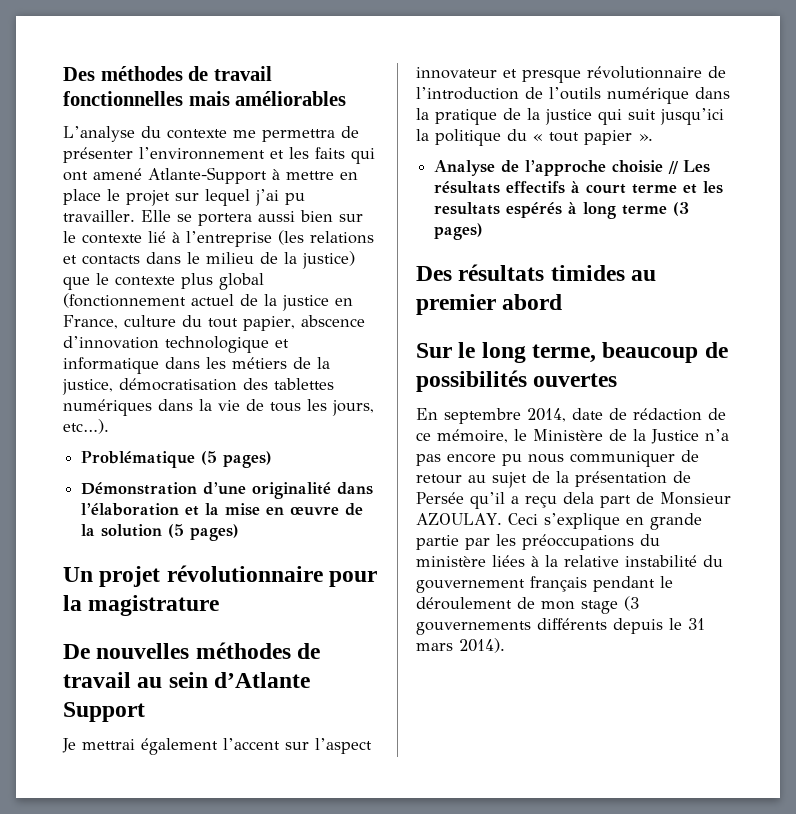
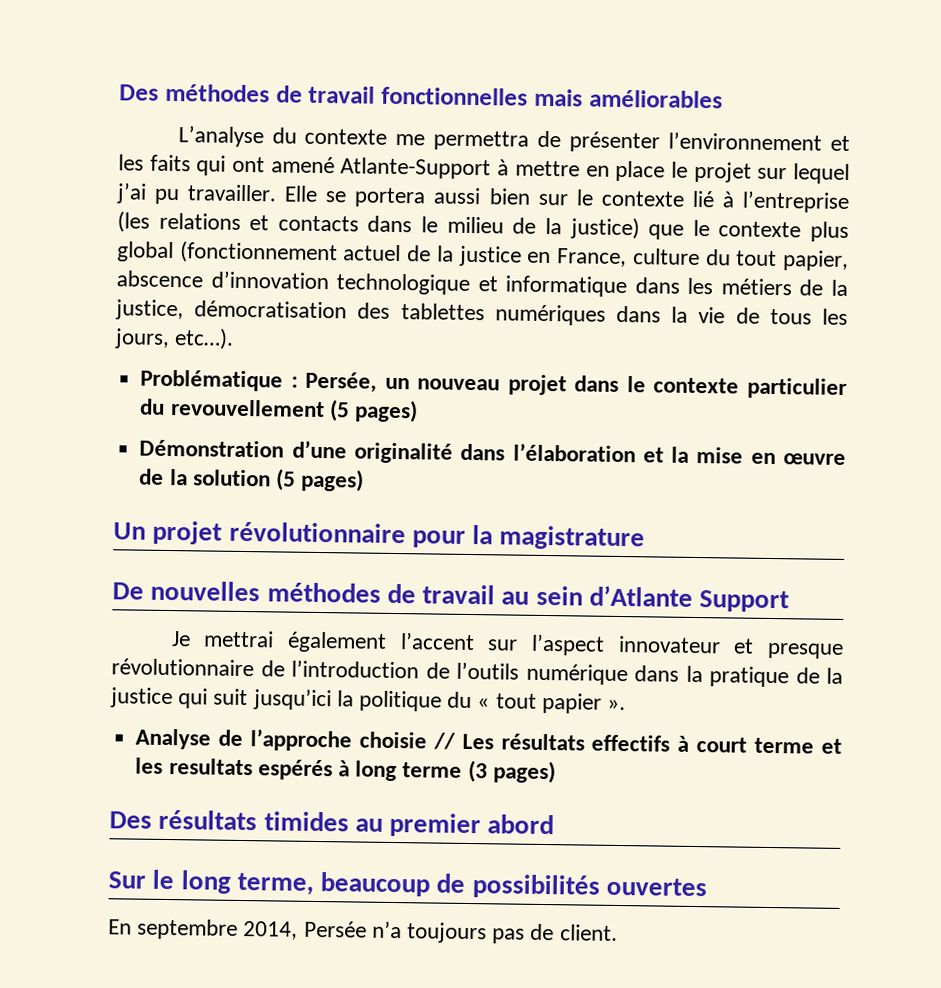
(196, 459) none -> [290,371,848,399] [140,398,325,418] : Persée, un nouveau projet dans le contexte particulier du revouvellement
[572,408,726,421] [416,429,729,444] [416,450,699,467] [416,471,691,488] [416,492,731,509] [416,513,702,530] [416,534,660,550] [416,555,723,567] [416,576,673,593] [416,596,639,614] [416,618,705,635] [416,638,505,653] date de rédaction de ce mémoire, le Ministère de la Justice n’a pas encore pu nous communiquer de retour au sujet de la présentation de Persée qu’il a reçu dela part de Monsieur AZOULAY. Ceci s’explique en grande partie par les préoccupations du ministère liées à la relative instabilité du gouvernement français pendant le déroulement de mon stage (3 gouvernements différents depuis le 31 mars 2014). -> [303,920,618,944] Persée n’a toujours pas de client.

